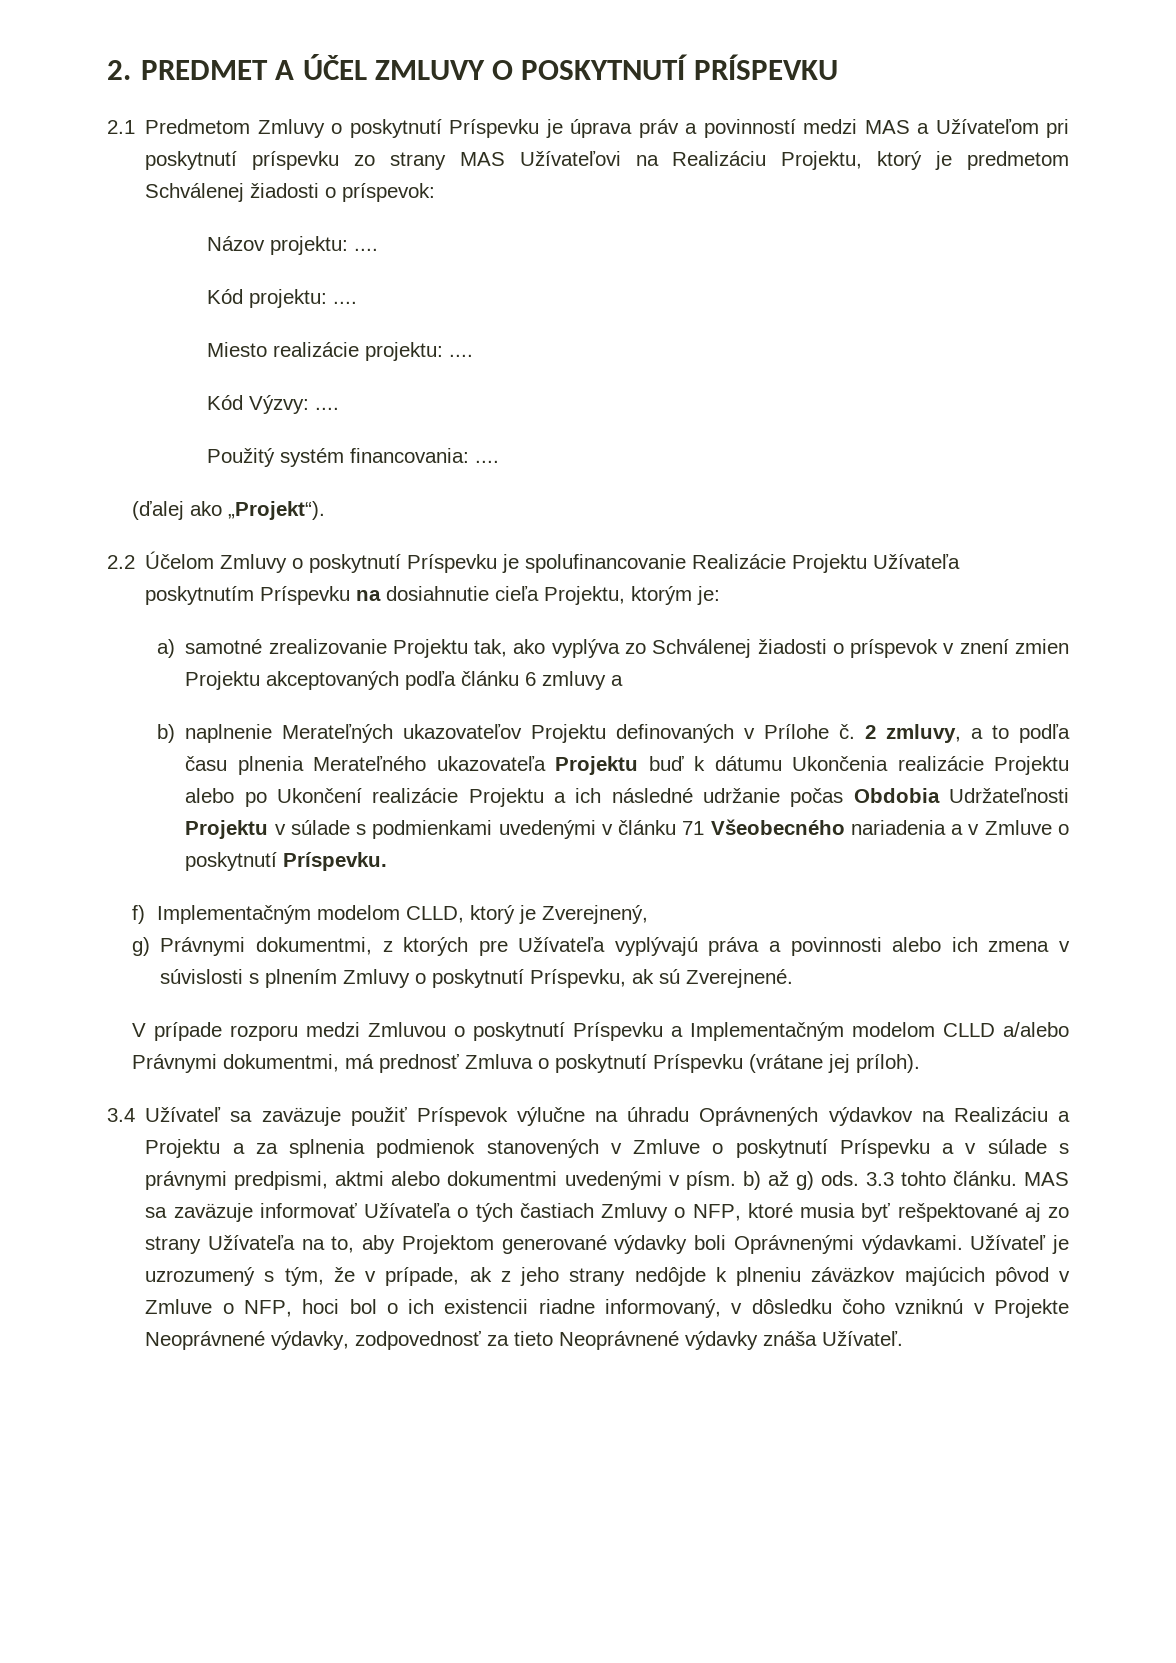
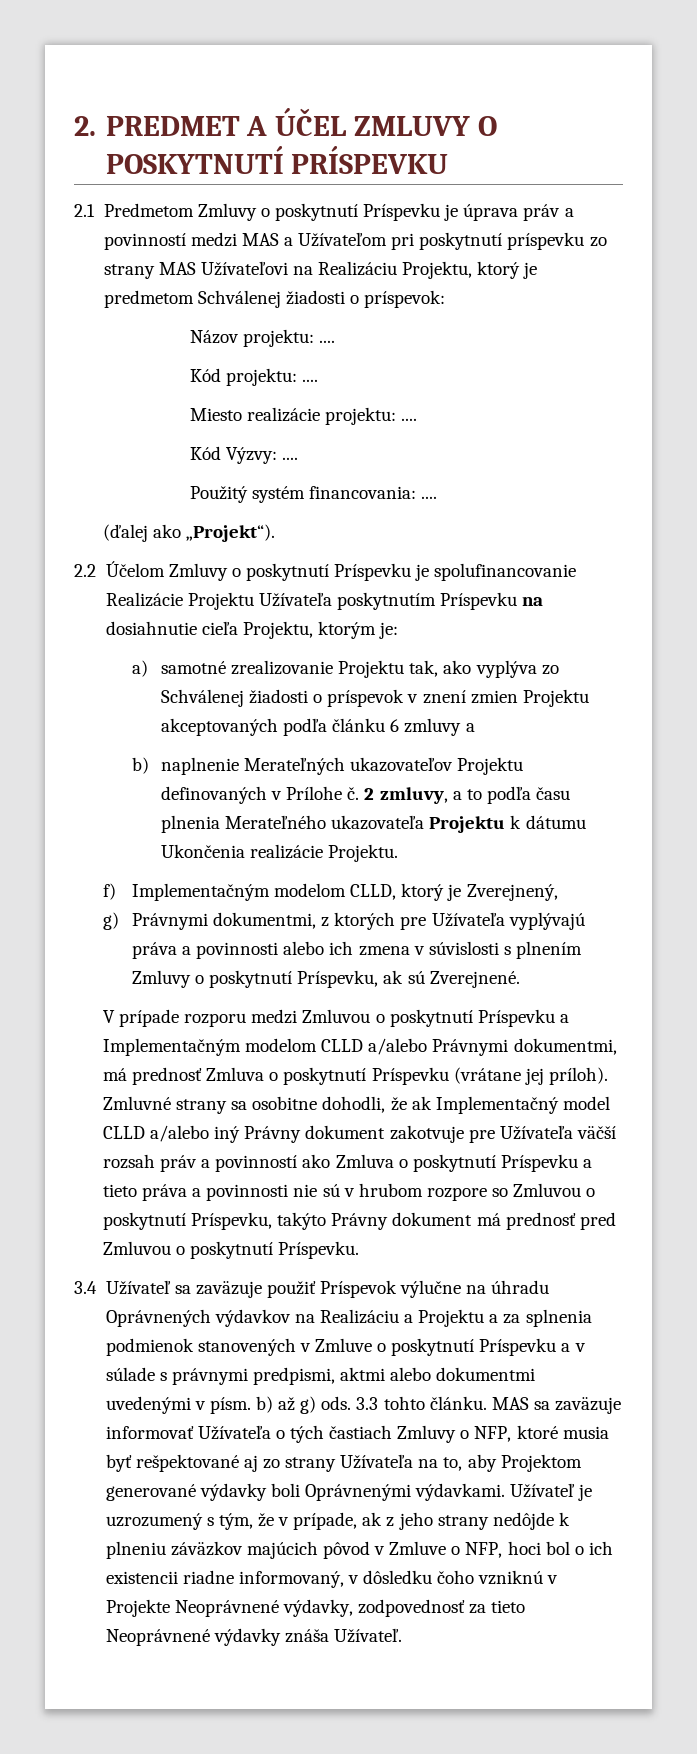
[648,756,684,771] buď -> (506, 824) none
[994,756,1070,775] [185,788,1069,807] [185,819,1070,839] [185,852,388,871] Projektu alebo po Ukončení realizácie Projektu a ich následné udržanie počas Obdobia Udržateľnosti Projektu v súlade s podmienkami uvedenými v článku 71 Všeobecného nariadenia a v Zmluve o poskytnutí Príspevku. -> [328,844,399,862] Projektu.
(921, 1063) none -> [102,1096,610,1114] [102,1125,616,1143] [102,1154,593,1172] [102,1183,596,1201] [102,1212,616,1230] [102,1241,360,1259] Zmluvné strany sa osobitne dohodli, že ak Implementačný model CLLD a/alebo iný Právny dokument zakotvuje pre Užívateľa väčší rozsah práv a povinností ako Zmluva o poskytnutí Príspevku a tieto práva a povinnosti nie sú v hrubom rozpore so Zmluvou o poskytnutí Príspevku, takýto Právny dokument má prednosť pred Zmluvou o poskytnutí Príspevku.

